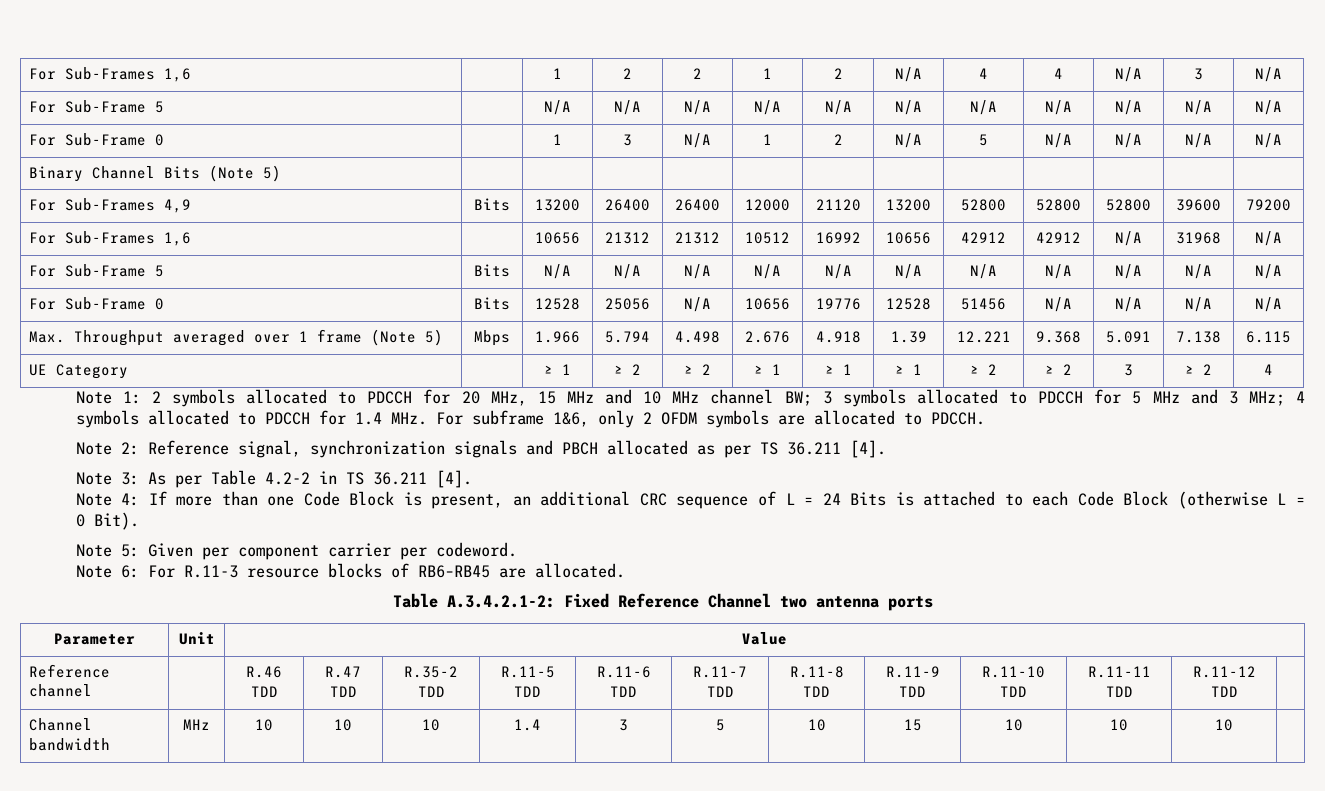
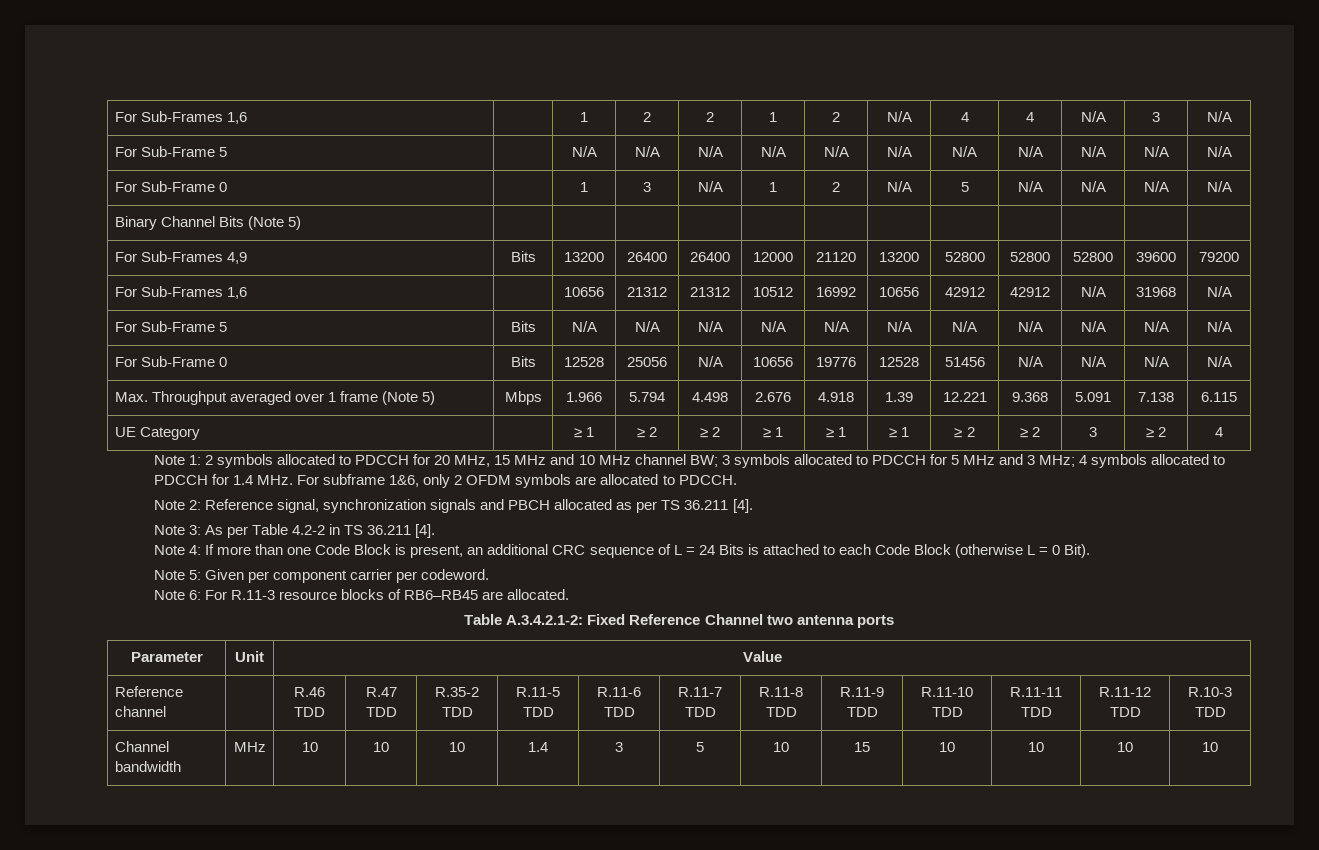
(1238, 691) none -> [1188,687,1232,697] [1194,707,1226,717] R.10-3 TDD
(1233, 725) none -> [1202,742,1218,752] 10

